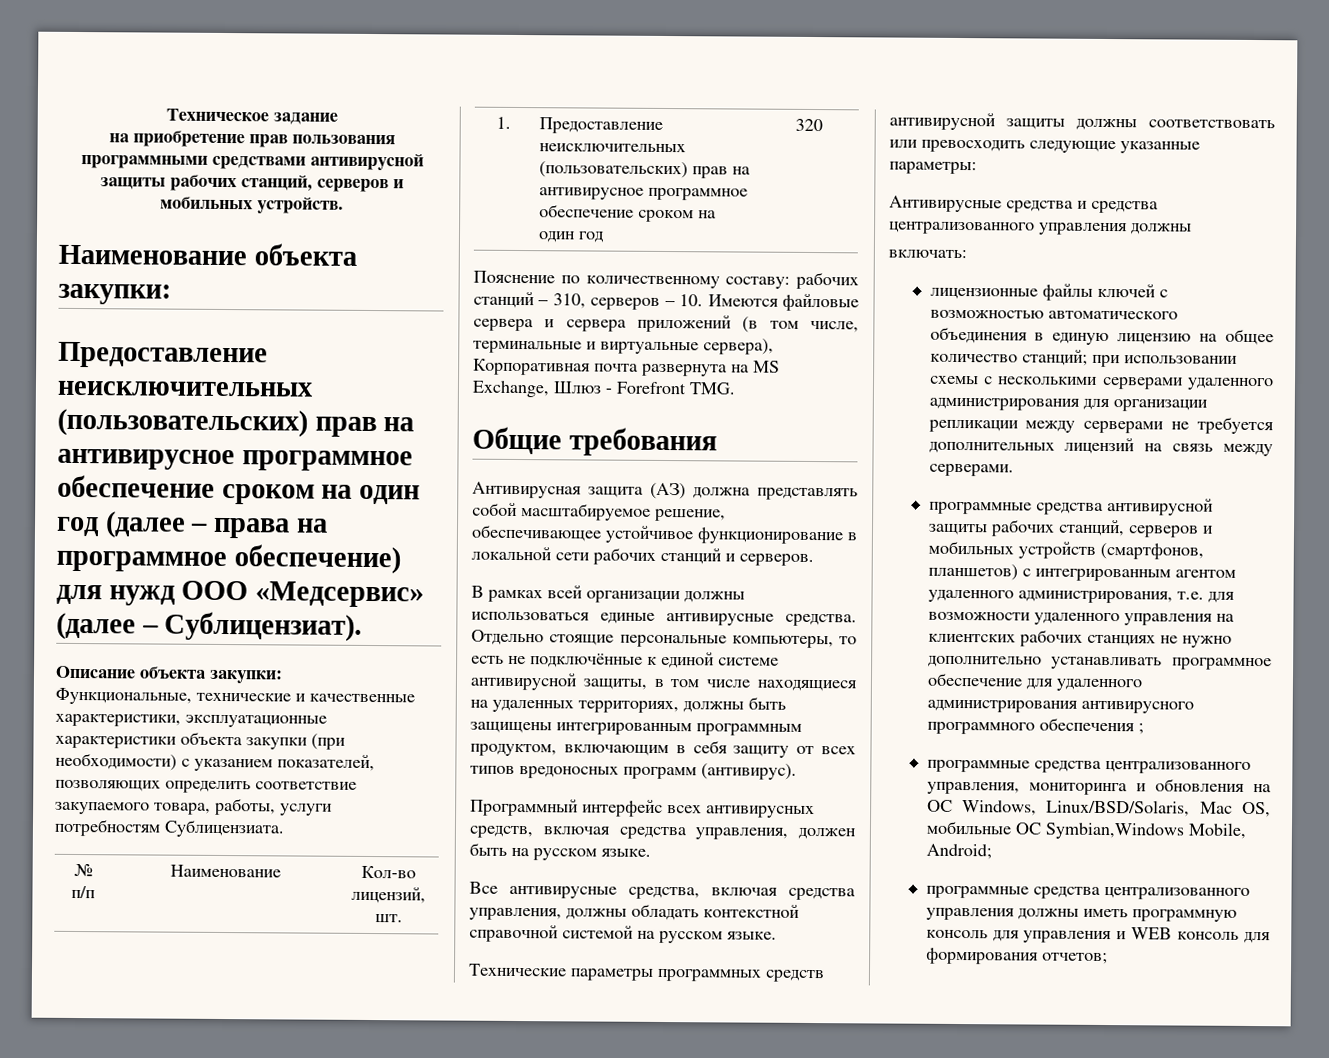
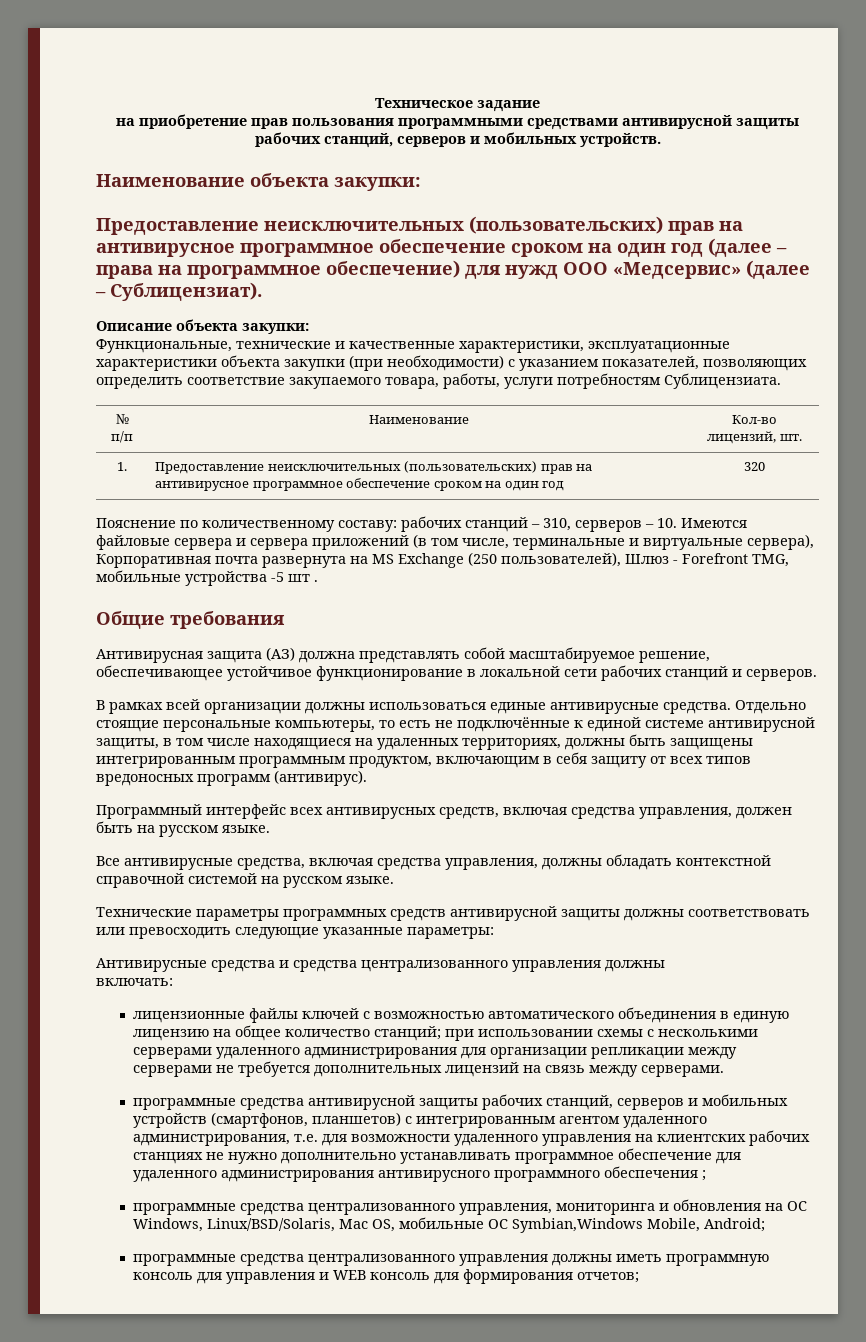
[472,380,735,398] Exchange, Шлюз - Forefront TMG. -> [398,552,789,568] [96,570,318,586] Exchange (250 пользователей), Шлюз - Forefront TMG, мобильные устройства -5 шт .

